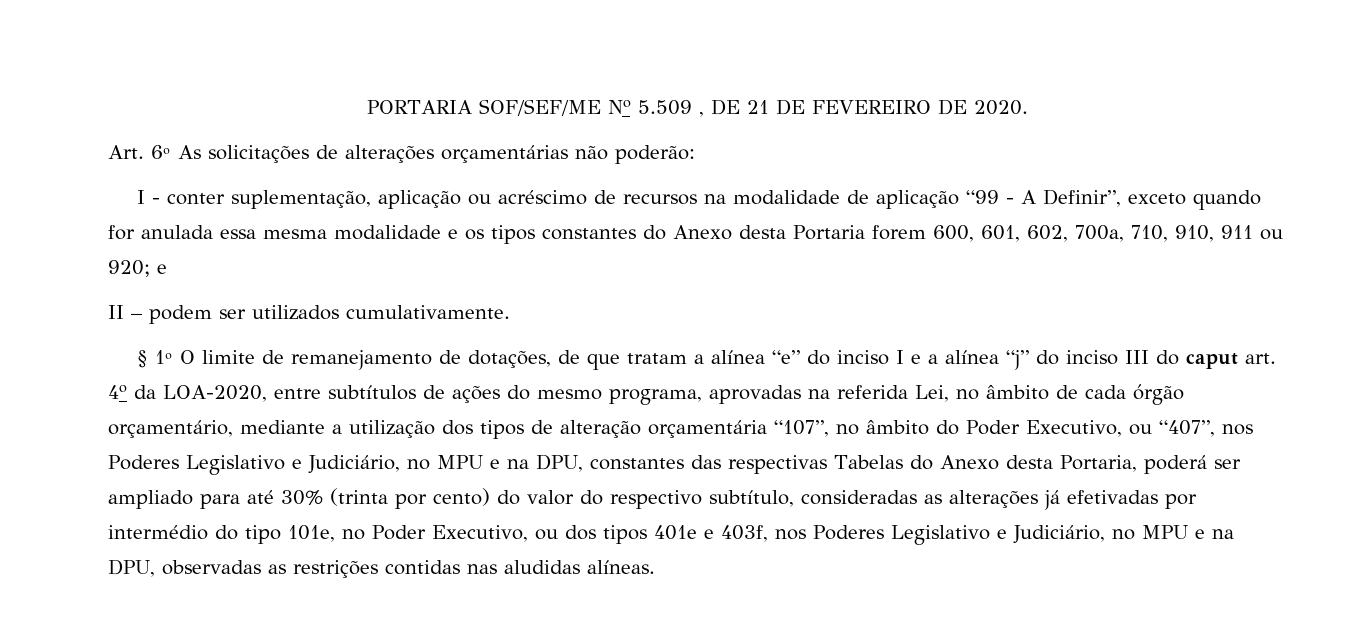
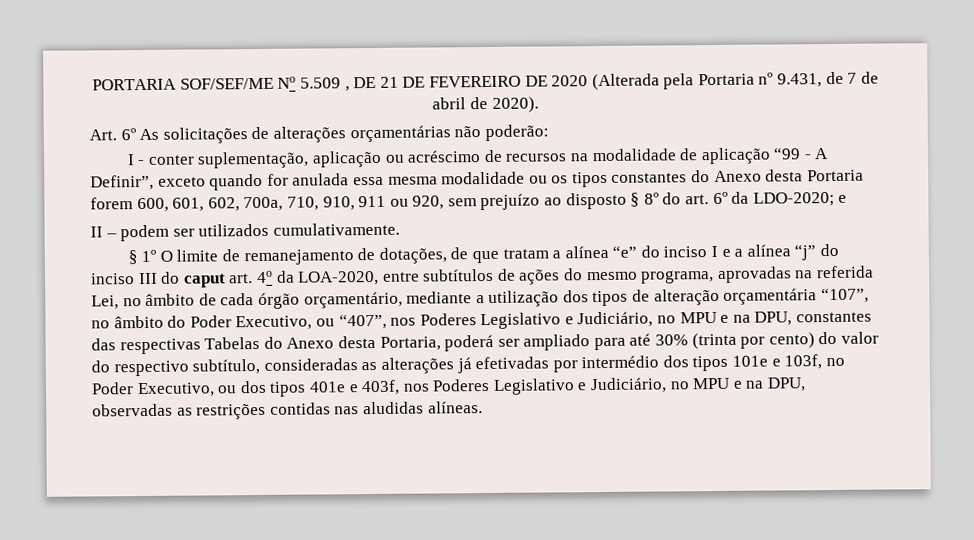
[973,100,1028,115] 2020. -> [551,71,879,91] [432,96,539,113] 2020 (Alterada pela Portaria nº 9.431, de 7 de abril de 2020).
[448,229,458,239] e -> [528,175,548,184] ou
[108,260,150,277] 920; -> [412,191,835,211] 920, sem prejuízo ao disposto § 8º do art. 6º da LDO-2020;
[215,525,335,544] do tipo 101e, -> [662,354,823,372] dos tipos 101e e 103f,

